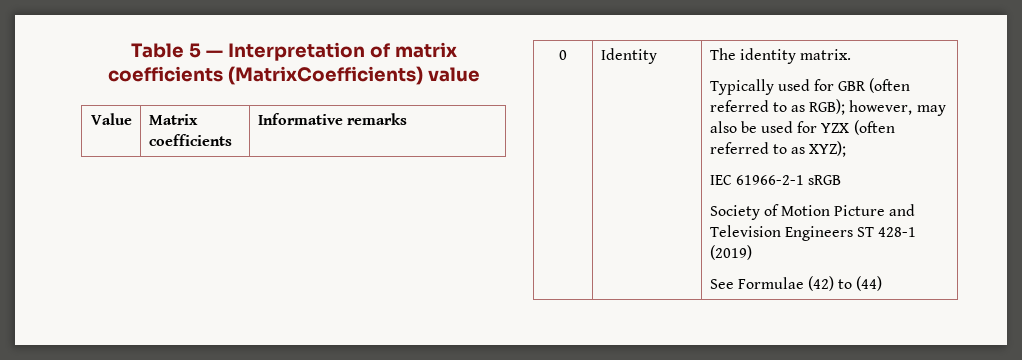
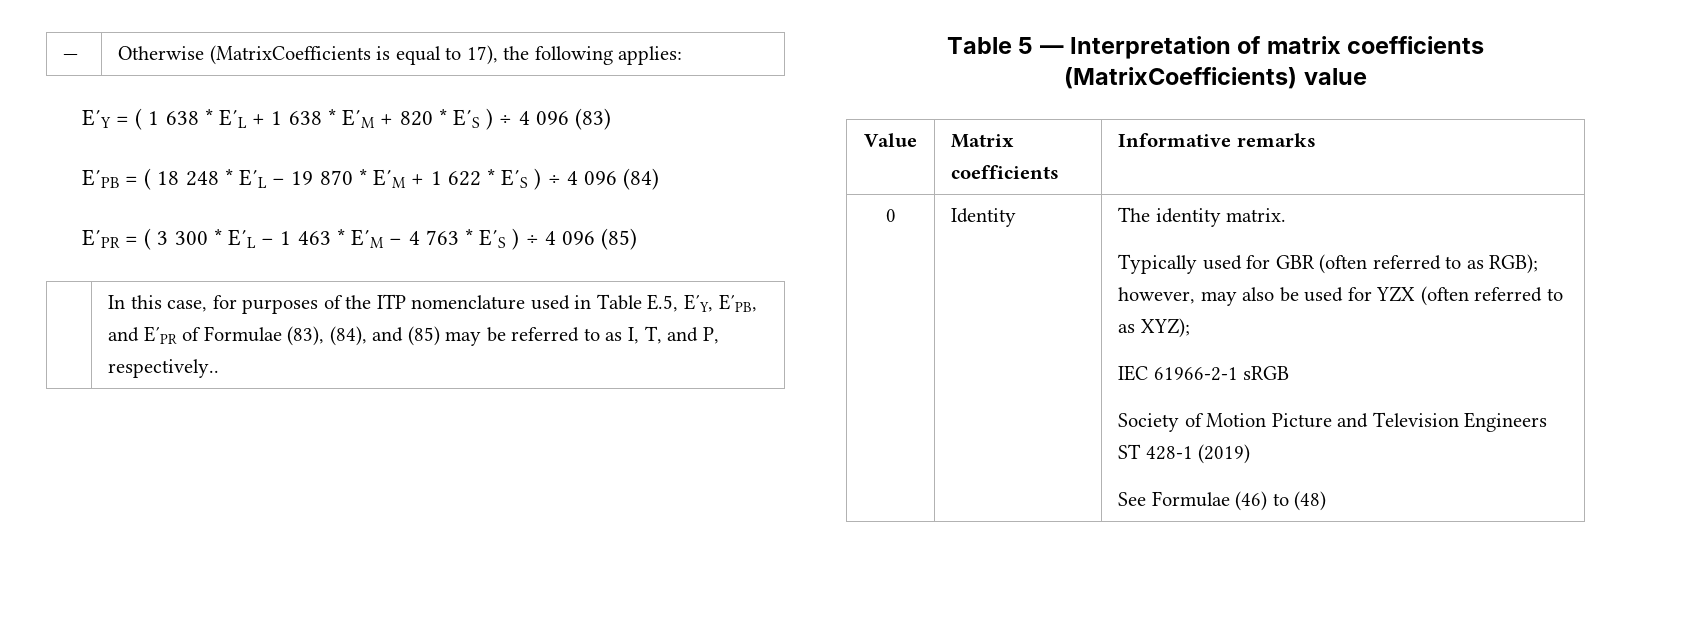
(131, 50) none -> [63,54,79,60] [118,45,683,65] [81,108,612,130] [81,168,660,190] [81,228,638,250] [108,294,757,314] [108,326,719,346] [108,359,220,378] — | Otherwise (MatrixCoefficients is equal to 17), the following applies: // E′Y = ( 1 638 * E′L + 1 638 * E′M + 820 * E′S ) ÷ 4 096 (83) // E′PB = ( 18 248 * E′L − 19 870 * E′M + 1 622 * E′S ) ÷ 4 096 (84) // E′PR = ( 3 300 * E′L − 1 463 * E′M − 4 763 * E′S ) ÷ 4 096 (85) // | In this case, for purposes of the ITP nomenclature used in Table E.5, E′Y, E′PB, and E′PR of Formulae (83), (84), and (85) may be referred to as I, T, and P, respectively.. //
[808,276,883,291] (42) to (44) -> [1235,491,1327,511] (46) to (48)

